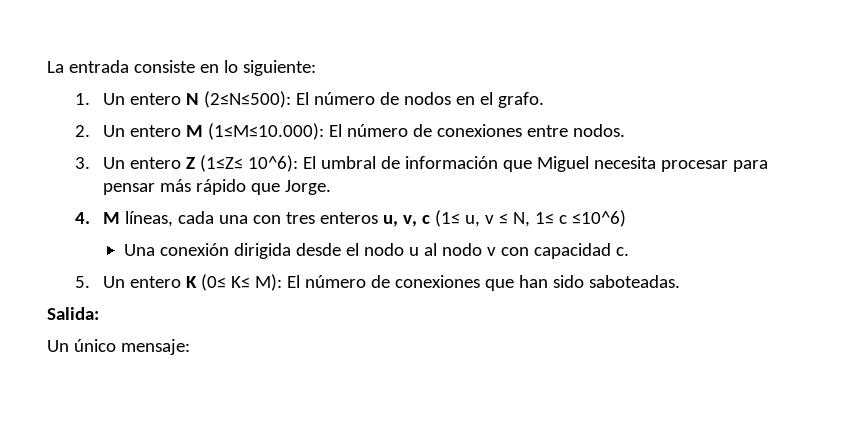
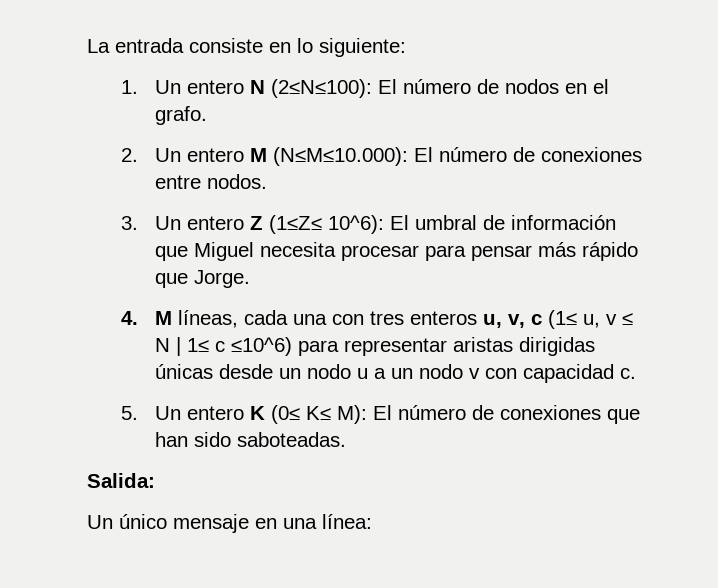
[204,91,292,108] (2≤N≤500): -> [271,79,373,98] (2≤N≤100):
[208,123,325,140] (1≤M≤10.000): -> [273,147,409,166] (N≤M≤10.000):
[513,212,531,227] N, -> [155,337,182,356] N |
[123,243,437,259] // Una conexión dirigida desde el nodo u al -> [298,337,596,356] [155,364,414,379] para representar aristas dirigidas únicas desde un nodo u a un
[120,339,190,355] mensaje: -> [173,514,372,533] mensaje en una línea:

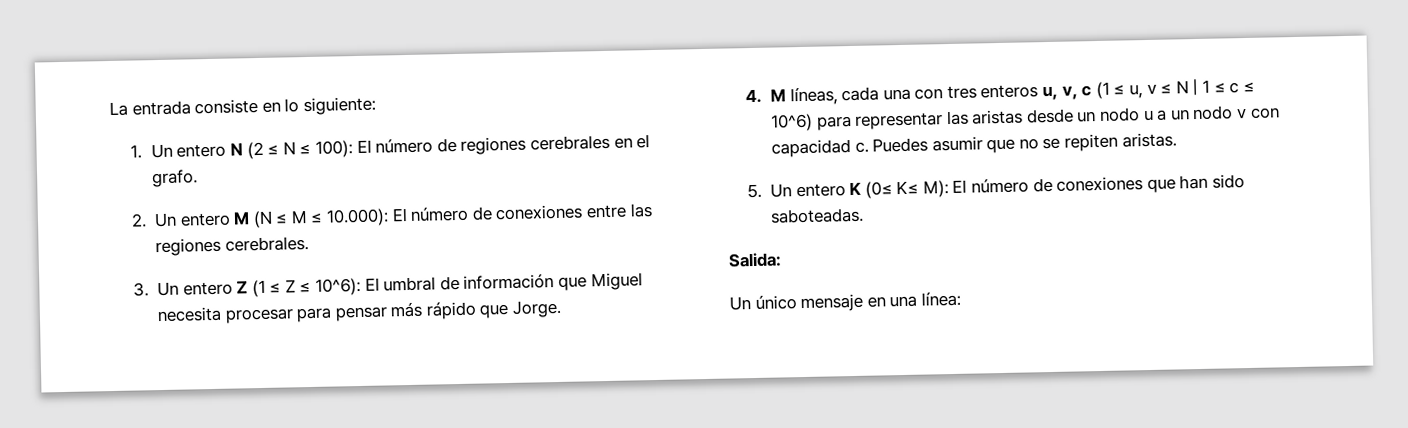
[271,79,560,98] (2≤N≤100): El número de nodos -> [246,134,610,160] (2 ≤ N ≤ 100): El número de regiones cerebrales
[273,147,409,166] (N≤M≤10.000): -> [252,208,390,229] (N ≤ M ≤ 10.000):
[207,174,268,189] nodos. -> [629,203,653,218] [154,236,309,257] las regiones cerebrales.
[269,215,323,234] (1≤Z≤ -> [251,279,312,298] (1 ≤ Z ≤
[548,310,578,329] (1≤ -> [1095,81,1126,100] (1 ≤
[187,337,596,356] [155,364,214,379] 1≤ c ≤10^6) para representar aristas dirigidas únicas -> [1201,79,1255,94] [770,109,1024,132] 1 ≤ c ≤ 10^6) para representar las aristas
(637, 373) none -> [872,132,1177,154] Puedes asumir que no se repiten aristas.

